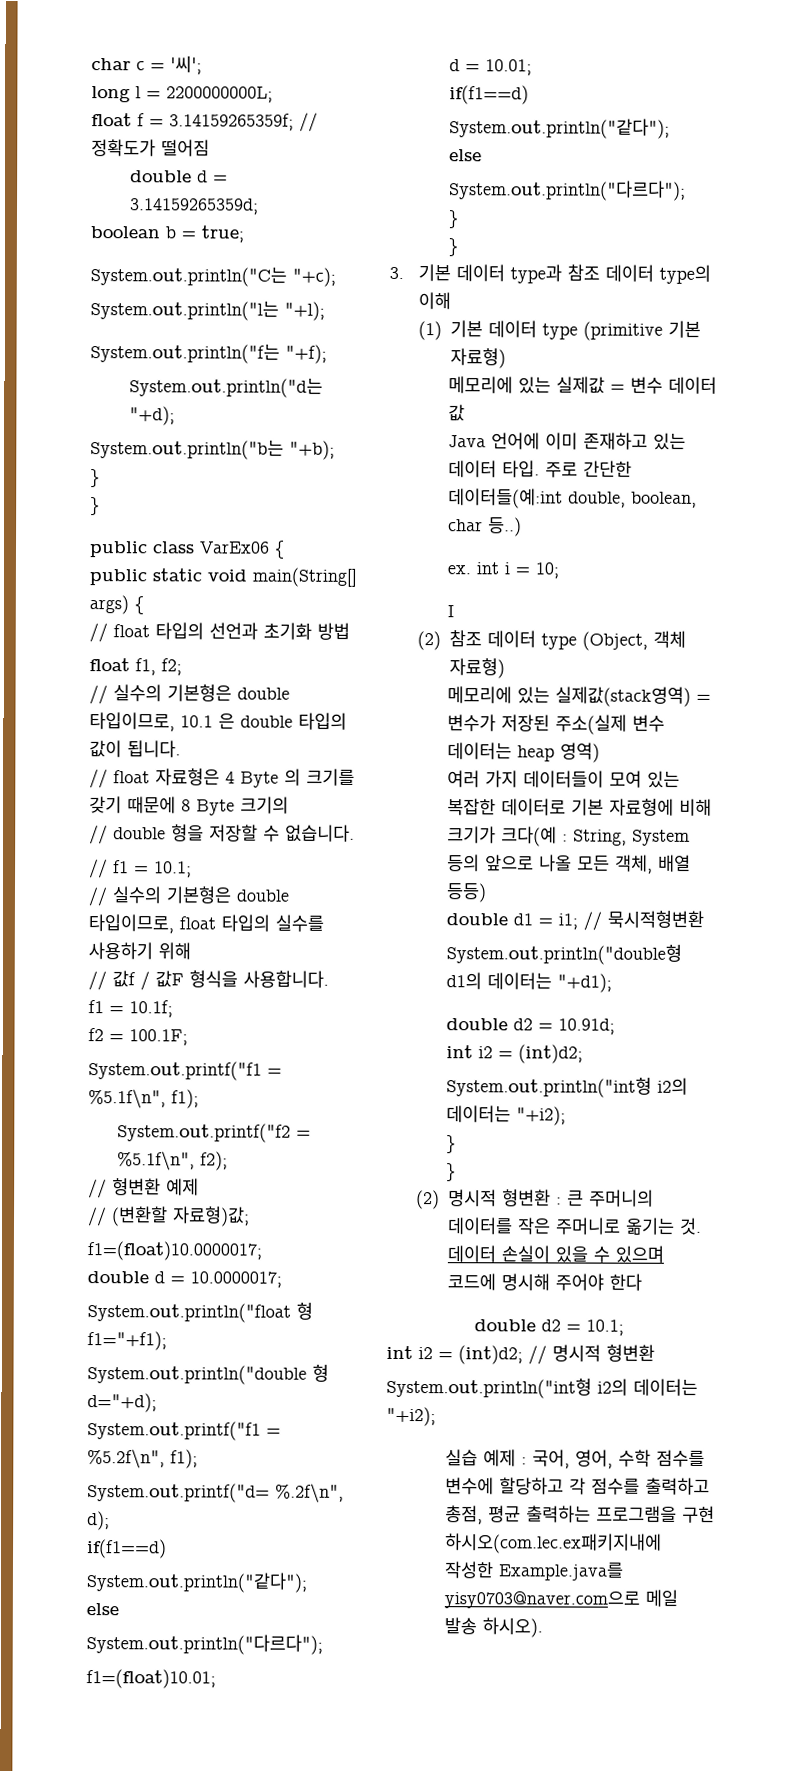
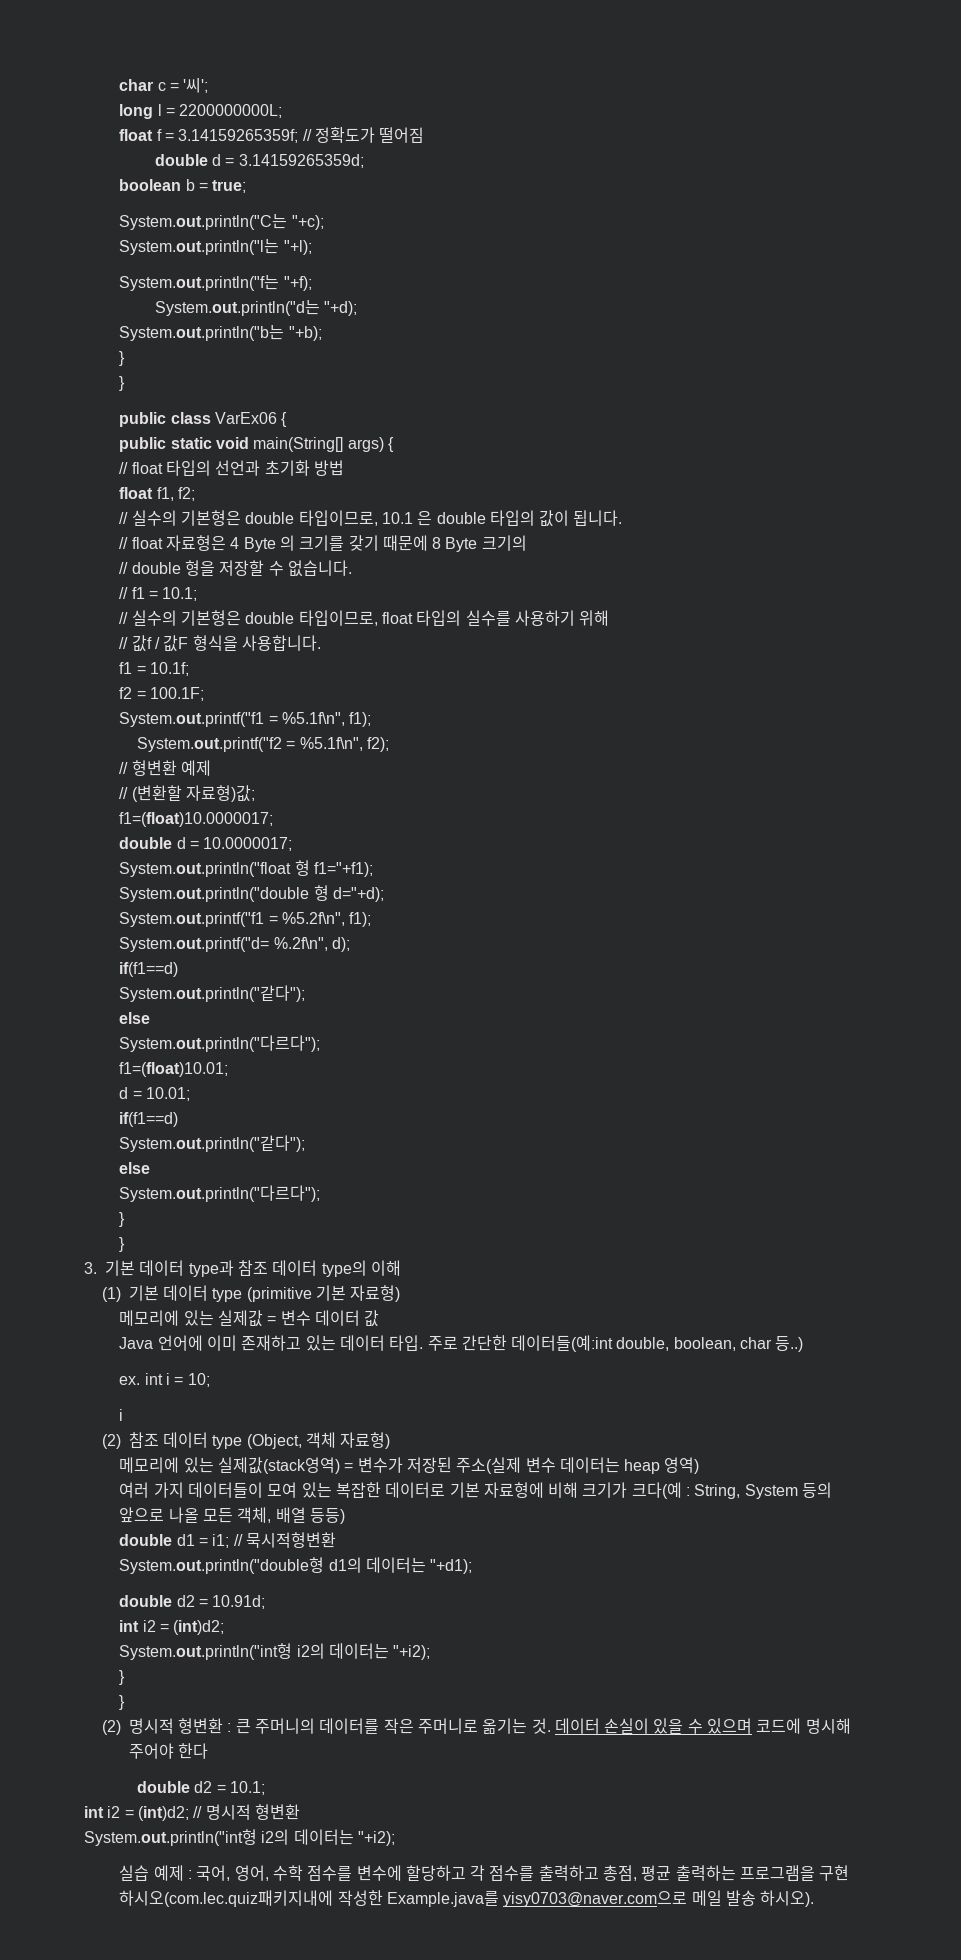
[446,605,454,618] I -> [119,1409,124,1421] i
[444,1533,662,1554] 하시오(com.lec.ex패키지내에 -> [119,1890,334,1907] 하시오(com.lec.quiz패키지내에

